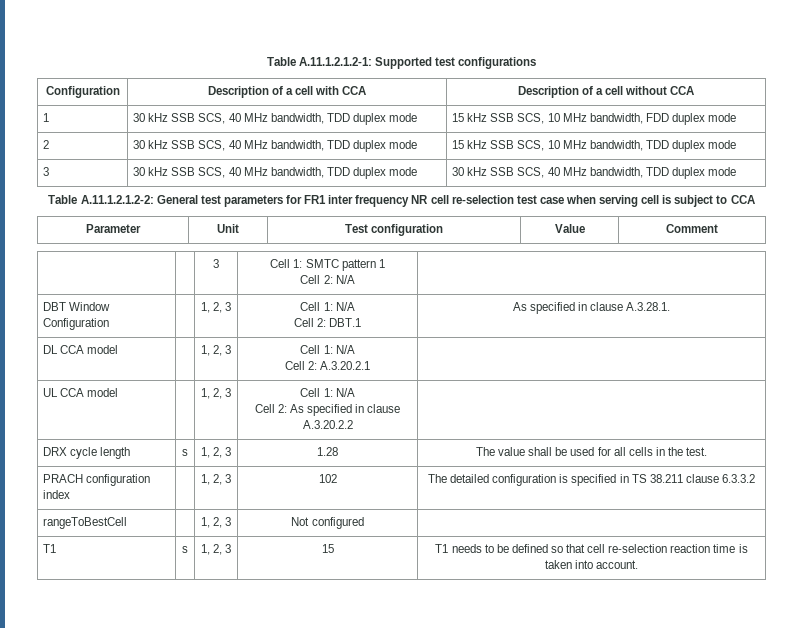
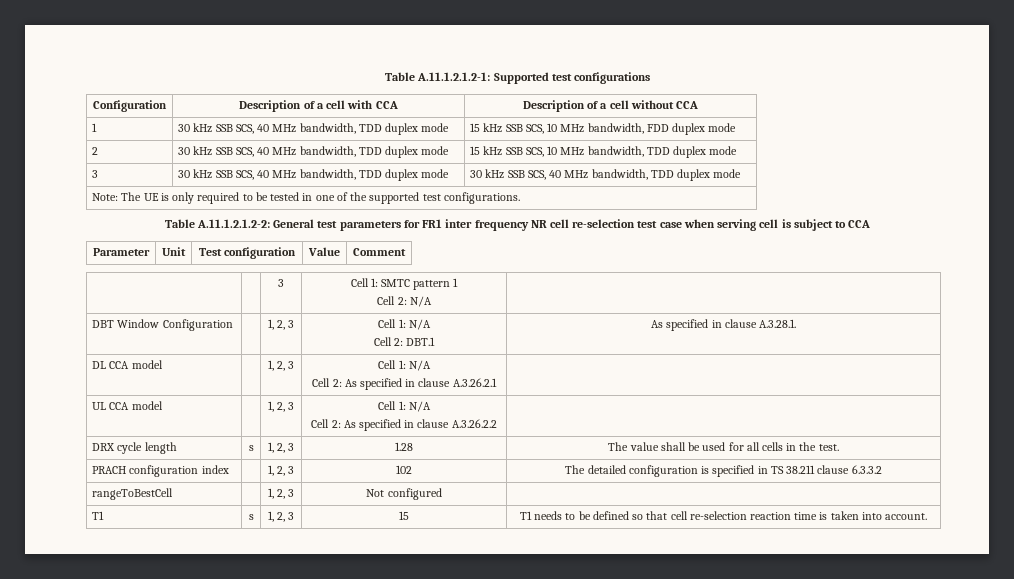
(737, 171) none -> [92,192,520,204] // Note: The UE is only required to be tested in one of the supported test configurations.
[320,361,371,370] A.3.20.2.1 -> [344,378,497,390] As specified in clause A.3.26.2.1
[302,420,353,429] A.3.20.2.2 -> [451,419,497,428] A.3.26.2.2

